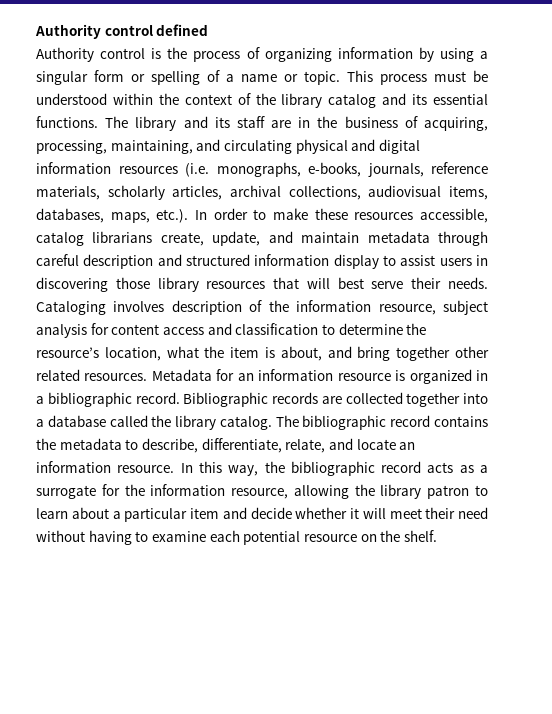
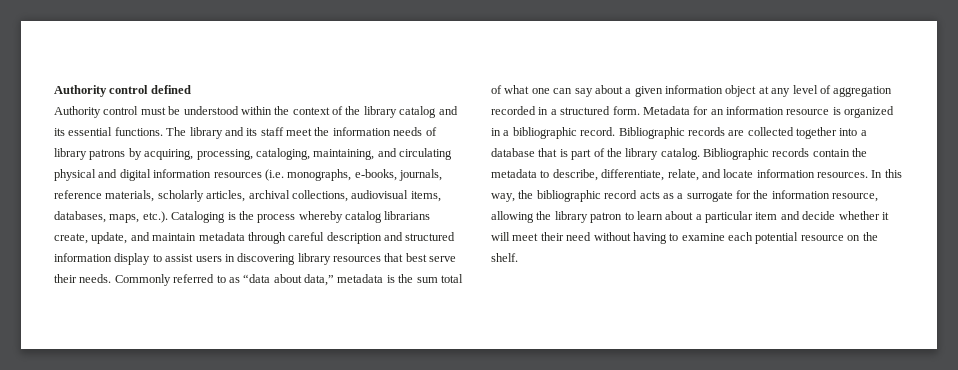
[151,47,489,62] [36,70,427,85] is the process of organizing information by using a singular form or spelling of a name or topic. This process -> (139, 110) none
[271,116,418,128] are in the business of -> [286,127,437,136] [54,148,142,160] meet the information needs of library patrons by
(107, 147) none -> [255,148,310,160] cataloging,
[195,208,489,223] In order to make these resources accessible, -> [171,211,343,223] Cataloging is the process whereby
[115,277,150,289] those -> (296, 259) none
[306,278,330,289] will -> (404, 257) none
[36,300,489,315] [36,323,427,338] [36,346,489,361] [36,369,148,381] Cataloging involves description of the information resource, subject analysis for content access and classification to determine the resource’s location, what the item is about, and bring together other related resources. -> [114,274,463,286] [491,85,893,97] [491,106,640,115] Commonly referred to as “data about data,” metadata is the sum total of what one can say about a given information object at any level of aggregation recorded in a structured form.
[109,415,488,430] called the library catalog. The bibliographic record contains -> [538,148,850,160] that is part of the library catalog. Bibliographic records contain
[399,442,416,450] [36,461,175,473] an information resource. -> [756,169,868,178] information resources.

